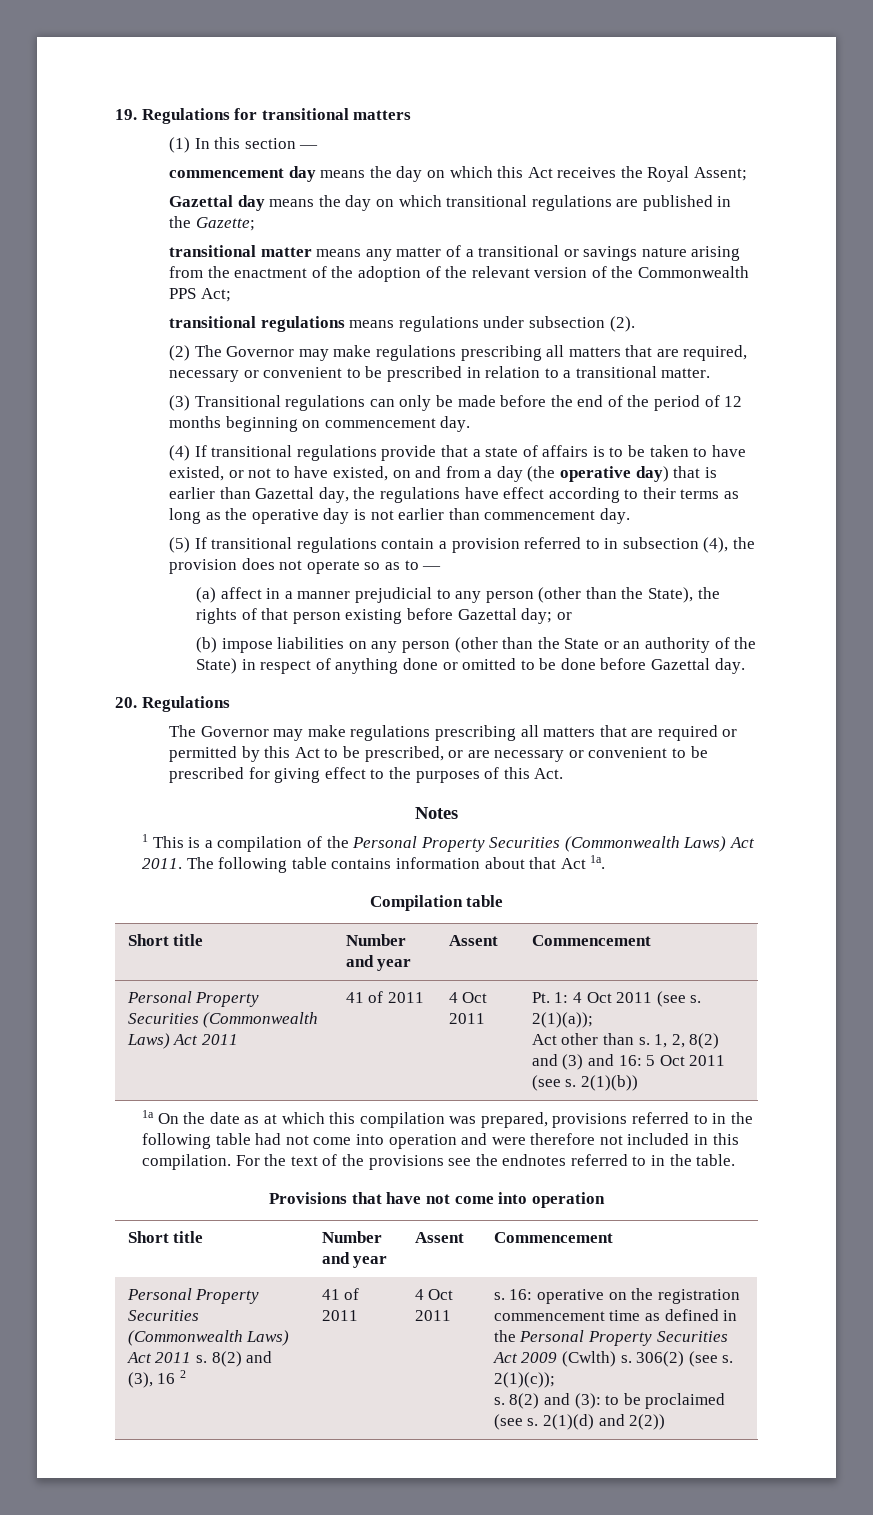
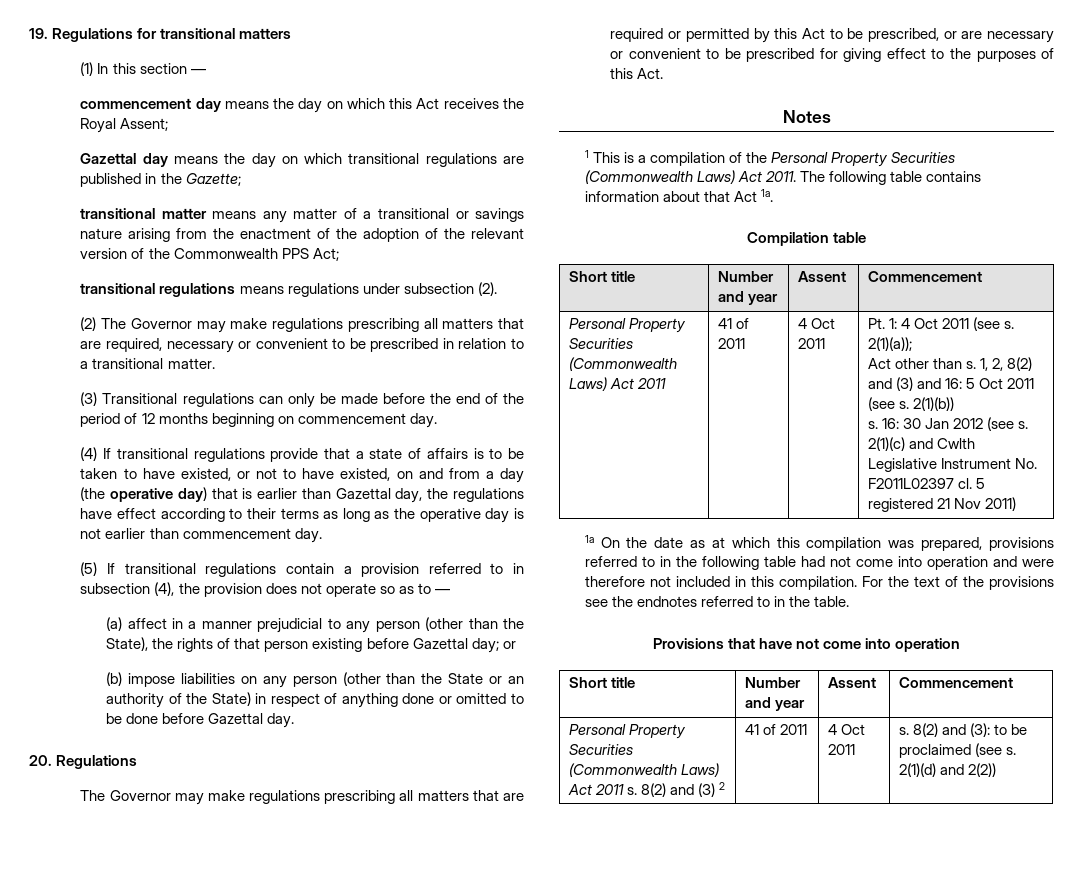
(639, 1083) none -> [867,417,1028,431] [867,437,975,451] [867,458,1037,472] [867,478,985,489] [867,497,1016,512] // s. 16: 30 Jan 2012 (see s. 2(1)(c) and Cwlth Legislative Instrument No. F2011L02397 cl. 5 registered 21 Nov 2011)
[127,1372,176,1388] (3), 16 -> [697,783,715,797] (3)
[509,1288,740,1304] [493,1309,738,1321] [493,1330,728,1346] [492,1351,734,1367] [493,1372,555,1388] [493,1397,505,1405] 16: operative on the registration commencement time as defined in the Personal Property Securities Act 2009 (Cwlth) s. 306(2) (see s. 2(1)(c)); // s. -> (909, 731) none

